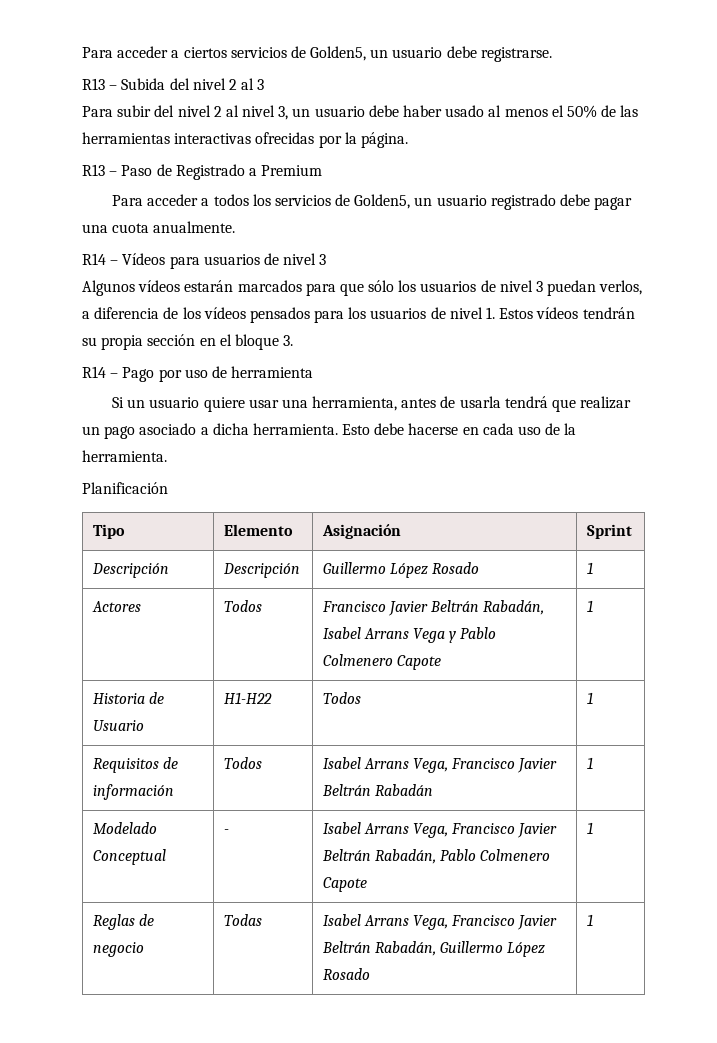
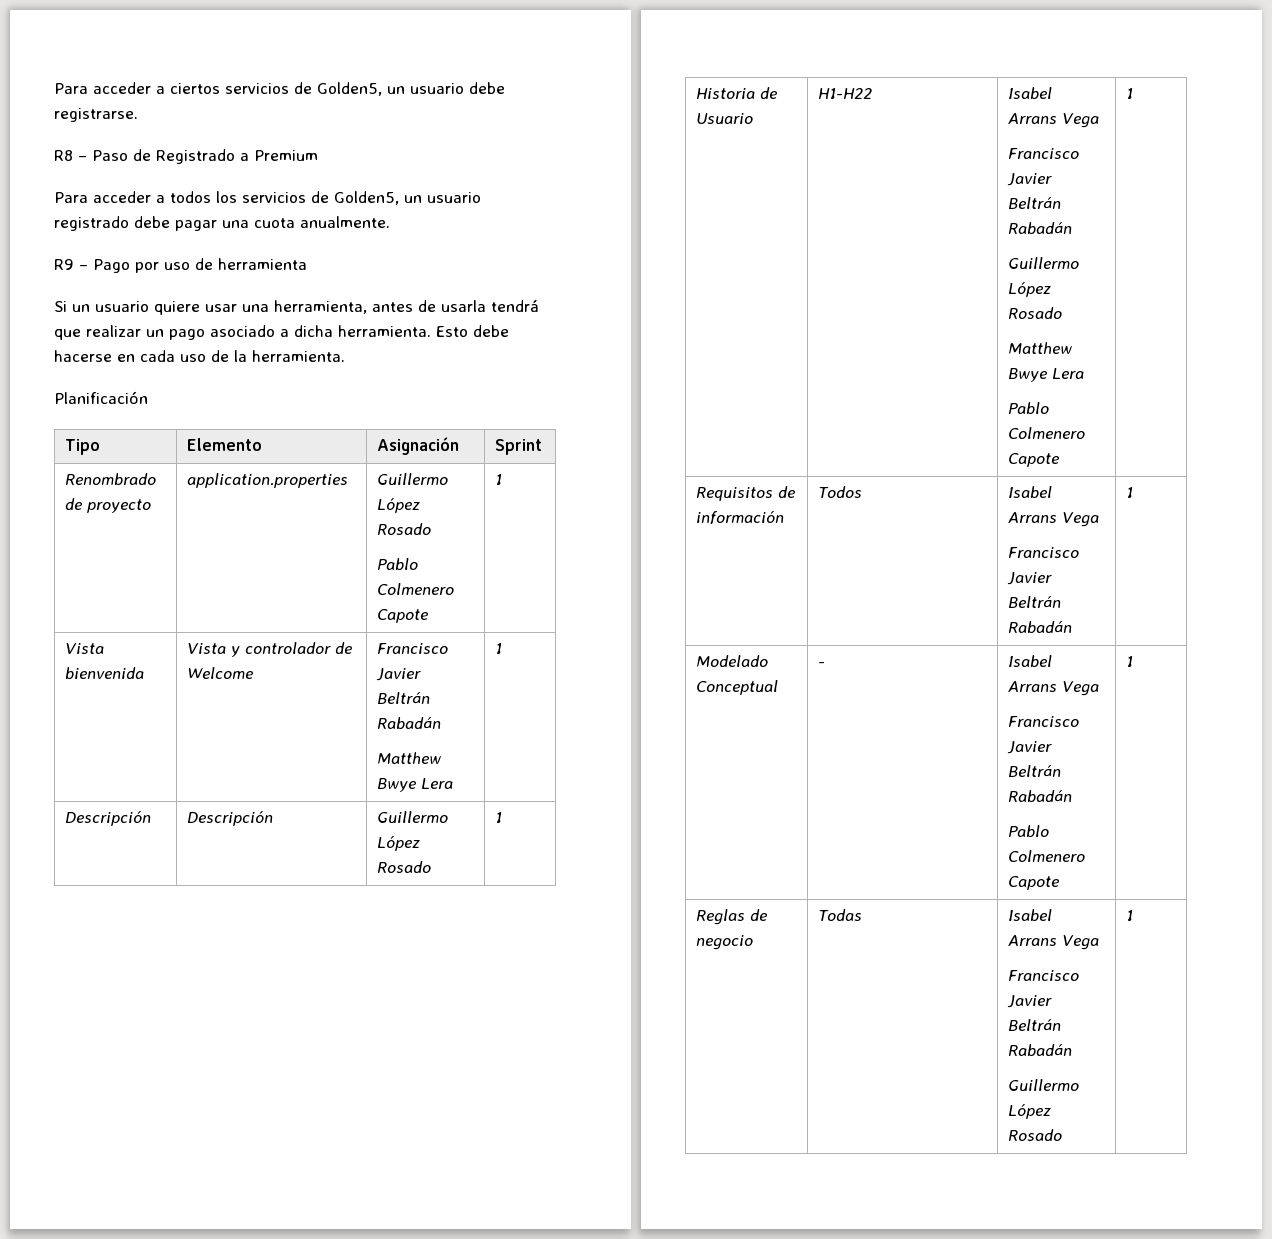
[82,78,265,90] [82,105,639,120] [82,132,408,148] [82,164,105,176] R13 – Subida del nivel 2 al 3 // Para subir del nivel 2 al nivel 3, un usuario debe haber usado al menos el 50% de las herramientas interactivas ofrecidas por la página. // R13 -> [54,150,73,161] R8
[82,253,327,269] [82,280,643,296] [82,307,635,323] [82,334,294,350] [82,366,106,378] R14 – Vídeos para usuarios de nivel 3 // Algunos vídeos estarán marcados para que sólo los usuarios de nivel 3 puedan verlos, a diferencia de los vídeos pensados para los usuarios de nivel 1. Estos vídeos tendrán su propia sección en el bloque 3. // R14 -> [54,259,74,270] R9
(632, 531) none -> [65,473,157,485] [65,498,152,513] [187,473,349,488] [377,473,449,485] [377,498,421,513] [377,523,432,535] [377,558,419,570] [377,583,455,595] [377,609,429,623] [495,474,503,485] [65,643,105,654] [65,667,145,679] [187,642,353,657] [187,667,254,679] [377,643,449,654] [376,668,422,681] [377,692,431,704] [377,717,442,729] [377,752,442,764] [377,778,454,792] [495,643,503,654] // Renombrado de proyecto | application.properties | Guillermo López Rosado // Pablo Colmenero Capote | 1 // Vista bienvenida | Vista y controlador de Welcome | Francisco Javier Beltrán Rabadán // Matthew Bwye Lera | 1
[91,601,141,612] [223,600,262,612] [321,600,545,616] [322,627,497,643] [322,654,441,670] [586,600,593,612] [92,692,164,704] [92,720,144,731] [223,692,272,704] [322,692,361,704] Actores | Todos | Francisco Javier Beltrán Rabadán, Isabel Arrans Vega y Pablo Colmenero Capote | 1 // Historia de Usuario | H1-H22 | Todos -> [696,87,778,99] [696,113,754,124] [818,88,873,99] [1008,87,1053,99] [1008,113,1100,128] [1008,148,1080,159] [1007,173,1053,186] [1008,197,1062,209] [1008,222,1073,234] [1008,257,1080,269] [1008,282,1052,297] [1008,307,1063,319] [1008,342,1073,354] [1008,368,1085,382] [1008,402,1050,414] [1008,427,1086,439] [1008,453,1060,467] Historia de Usuario | H1-H22 | Isabel Arrans Vega // Francisco Javier Beltrán Rabadán // Guillermo López Rosado // Matthew Bwye Lera // Pablo Colmenero Capote
[413,758,449,773] Vega, -> [1062,512,1100,527] Vega //
[413,823,558,838] [321,849,436,864] Vega, Francisco Javier Beltrán Rabadán, -> [1062,681,1100,696] [1008,716,1080,727] [1007,741,1053,754] [1008,765,1062,777] [1008,790,1073,802] Vega // Francisco Javier Beltrán Rabadán //
[413,915,558,930] [321,941,436,956] Vega, Francisco Javier Beltrán Rabadán, -> [1062,935,1100,950] [1008,970,1080,981] [1007,995,1053,1008] [1008,1019,1062,1031] [1008,1044,1073,1056] Vega // Francisco Javier Beltrán Rabadán //

